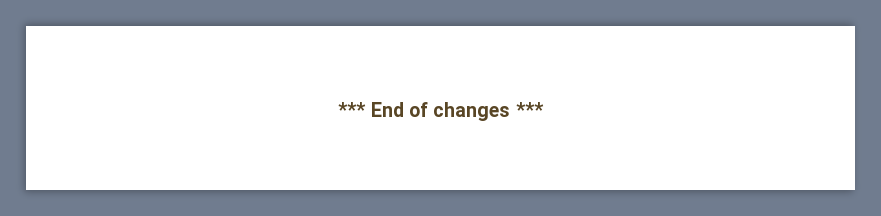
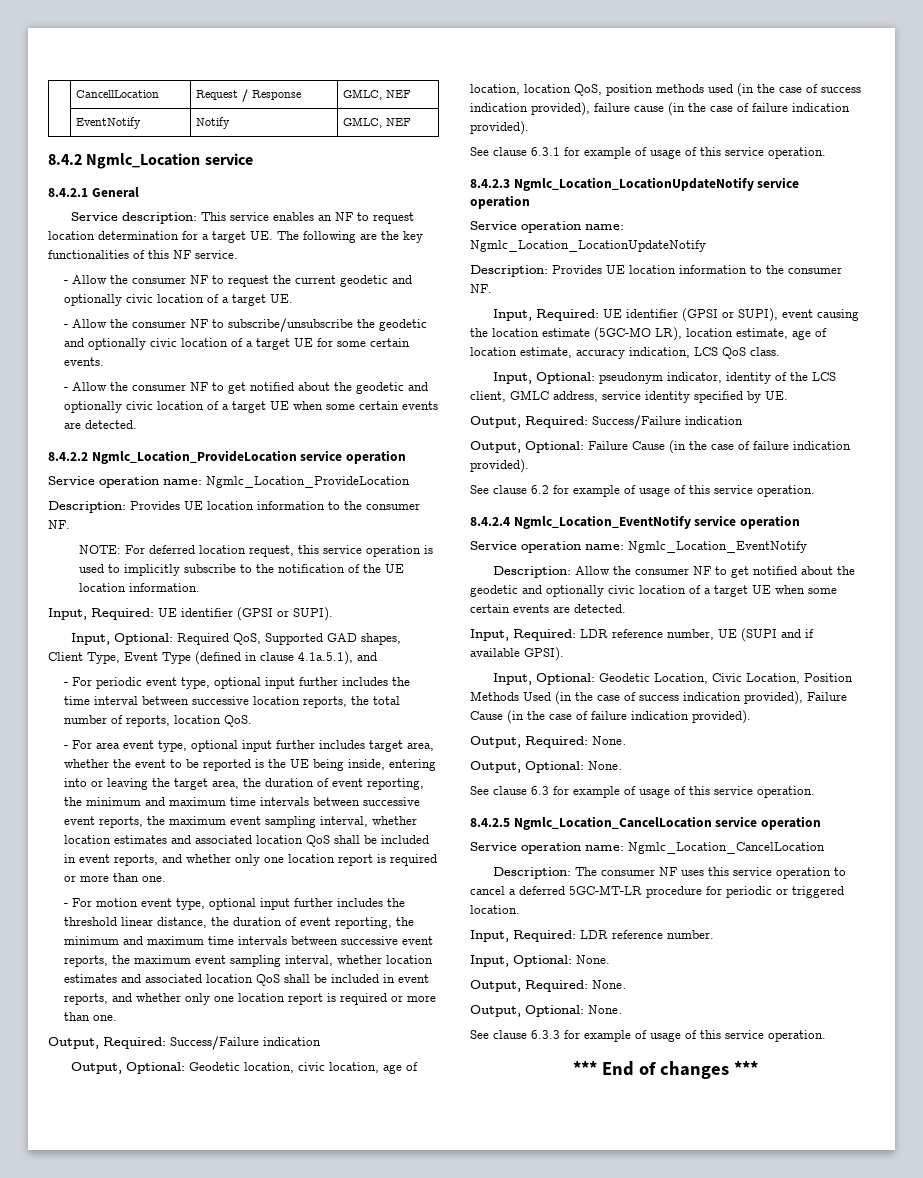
(338, 109) none -> [75,90,159,98] [195,89,301,102] [342,89,411,100] [75,117,141,129] [195,117,230,129] [342,117,411,128] [48,153,253,169] [48,187,139,198] [70,212,414,224] [48,231,423,243] [48,250,238,259] [63,275,412,287] [63,294,293,306] [63,318,427,332] [63,338,410,350] [63,357,104,366] [63,382,428,394] [63,401,438,413] [63,420,137,429] [48,450,406,464] [48,476,410,488] [48,501,420,513] [48,520,70,529] [79,545,434,557] [79,564,405,576] [79,583,201,592] [48,607,333,621] [70,633,401,645] [48,651,377,665] [63,677,410,689] [63,696,400,708] [63,715,252,727] [63,740,434,752] [63,759,436,771] [63,778,424,790] [63,797,420,806] [63,816,417,828] [63,835,429,847] [63,854,437,866] [63,873,166,882] [63,898,405,910] [63,917,414,929] [63,936,433,945] [63,955,433,967] [63,974,429,986] [63,993,436,1005] [63,1012,117,1021] [48,1036,321,1050] [70,1062,418,1074] [470,83,861,97] [470,102,850,116] [470,121,529,135] [470,147,826,159] [470,177,800,191] [470,195,530,209] [470,221,624,233] [470,240,706,252] [470,265,842,277] [470,284,492,293] [492,308,859,322] [470,327,827,341] [470,347,780,359] [492,372,836,384] [470,390,788,403] [470,415,743,429] [470,440,851,454] [470,459,529,473] [470,485,815,497] [470,515,800,529] [470,541,807,553] [492,566,855,578] [470,585,837,597] [470,604,626,613] [470,628,814,642] [470,647,564,661] [492,673,853,685] [470,691,847,705] [470,710,751,724] [470,736,626,748] [470,761,622,773] [470,786,815,798] [470,816,821,830] [470,842,825,854] [492,867,846,879] [470,885,844,898] [470,905,520,914] [470,930,714,942] [470,955,610,967] [470,980,626,992] [470,1005,622,1017] [470,1030,826,1042] | CancellLocation | Request / Response | GMLC, NEF // | EventNotify | Notify | GMLC, NEF // 8.4.2 Ngmlc_Location service // 8.4.2.1 General // Service description: This service enables an NF to request location determination for a target UE. The following are the key functionalities of this NF service. // - Allow the consumer NF to request the current geodetic and optionally civic location of a target UE. // - Allow the consumer NF to subscribe/unsubscribe the geodetic and optionally civic location of a target UE for some certain events. // - Allow the consumer NF to get notified about the geodetic and optionally civic location of a target UE when some certain events are detected. // 8.4.2.2 Ngmlc_Location_ProvideLocation service operation // Service operation name: Ngmlc_Location_ProvideLocation // Description: Provides UE location information to the consumer NF. // NOTE: For deferred location request, this service operation is used to implicitly subscribe to the notification of the UE location information. // Input, Required: UE identifier (GPSI or SUPI). // Input, Optional: Required QoS, Supported GAD shapes, Client Type, Event Type (defined in clause 4.1a.5.1), and // - For periodic event type, optional input further includes the time interval between successive location reports, the total number of reports, location QoS. // - For area event type, optional input further includes target area, whether the event to be reported is the UE being inside, entering into or leaving the target area, the duration of event reporting, the minimum and maximum time intervals between successive event reports, the maximum event sampling interval, whether location estimates and associated location QoS shall be included in event reports, and whether only one location report is required or more than one. // - For motion event type, optional input further includes the threshold linear distance, the duration of event reporting, the minimum and maximum time intervals between successive event reports, the maximum event sampling interval, whether location estimates and associated location QoS shall be included in event reports, and whether only one location report is required or more than one. // Output, Required: Success/Failure indication // Output, Optional: Geodetic location, civic location, age of location, location QoS, position methods used (in the case of success indication provided), failure cause (in the case of failure indication provided). // See clause 6.3.1 for example of usage of this service operation. // 8.4.2.3 Ngmlc_Location_LocationUpdateNotify service operation // Service operation name: Ngmlc_Location_LocationUpdateNotify // Description: Provides UE location information to the consumer NF. // Input, Required: UE identifier (GPSI or SUPI), event causing the location estimate (5GC-MO LR), location estimate, age of location estimate, accuracy indication, LCS QoS class. // Input, Optional: pseudonym indicator, identity of the LCS client, GMLC address, service identity specified by UE. // Output, Required: Success/Failure indication // Output, Optional: Failure Cause (in the case of failure indication provided). // See clause 6.2 for example of usage of this service operation. // 8.4.2.4 Ngmlc_Location_EventNotify service operation // Service operation name: Ngmlc_Location_EventNotify // Description: Allow the consumer NF to get notified about the geodetic and optionally civic location of a target UE when some certain events are detected. // Input, Required: LDR reference number, UE (SUPI and if available GPSI). // Input, Optional: Geodetic Location, Civic Location, Position Methods Used (in the case of success indication provided), Failure Cause (in the case of failure indication provided). // Output, Required: None. // Output, Optional: None. // See clause 6.3 for example of usage of this service operation. // 8.4.2.5 Ngmlc_Location_CancelLocation service operation // Service operation name: Ngmlc_Location_CancelLocation // Description: The consumer NF uses this service operation to cancel a deferred 5GC-MT-LR procedure for periodic or triggered location. // Input, Required: LDR reference number. // Input, Optional: None. // Output, Required: None. // Output, Optional: None. // See clause 6.3.3 for example of usage of this service operation. //

